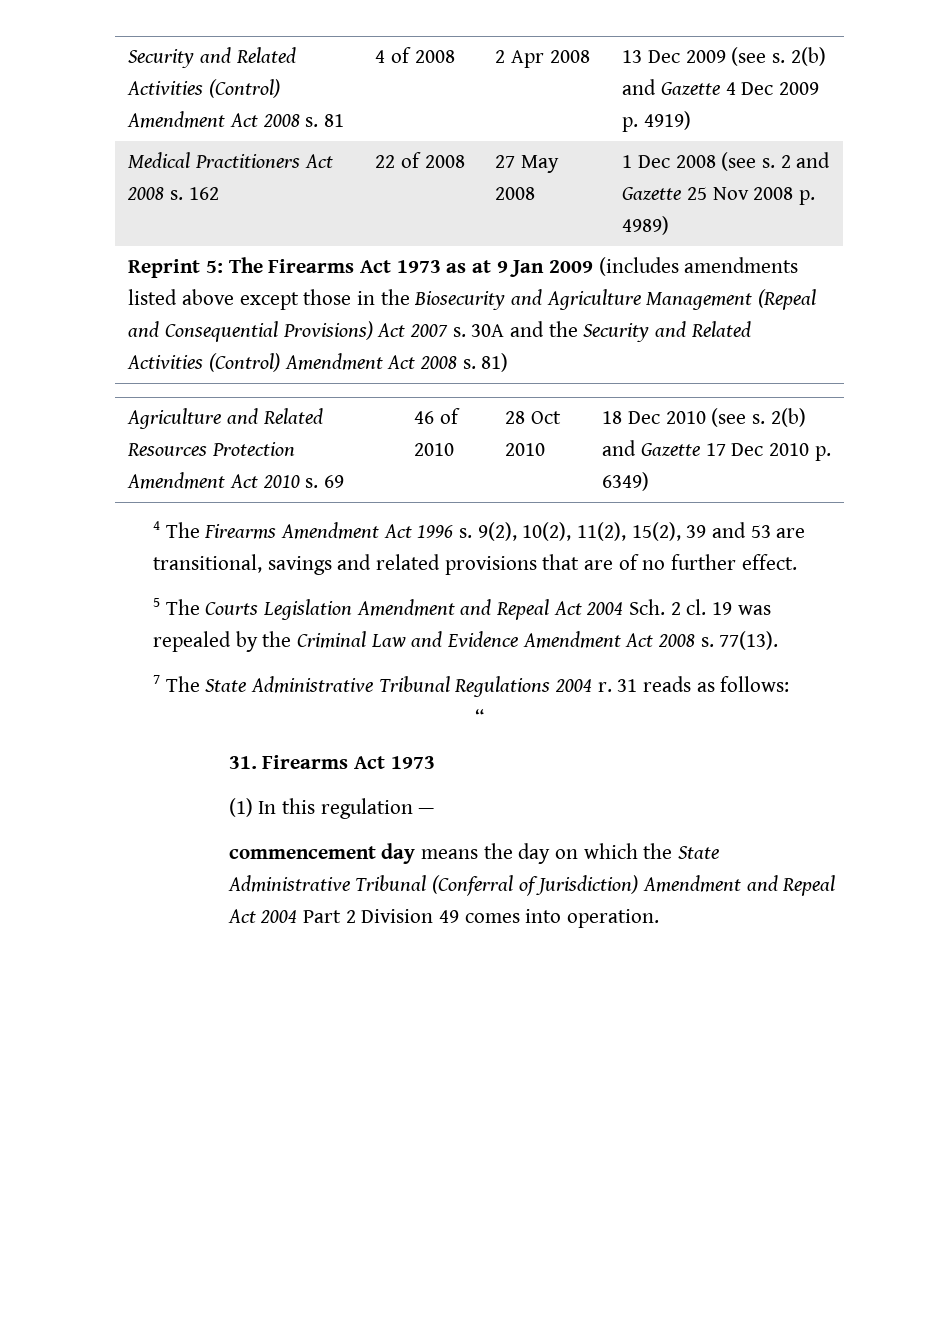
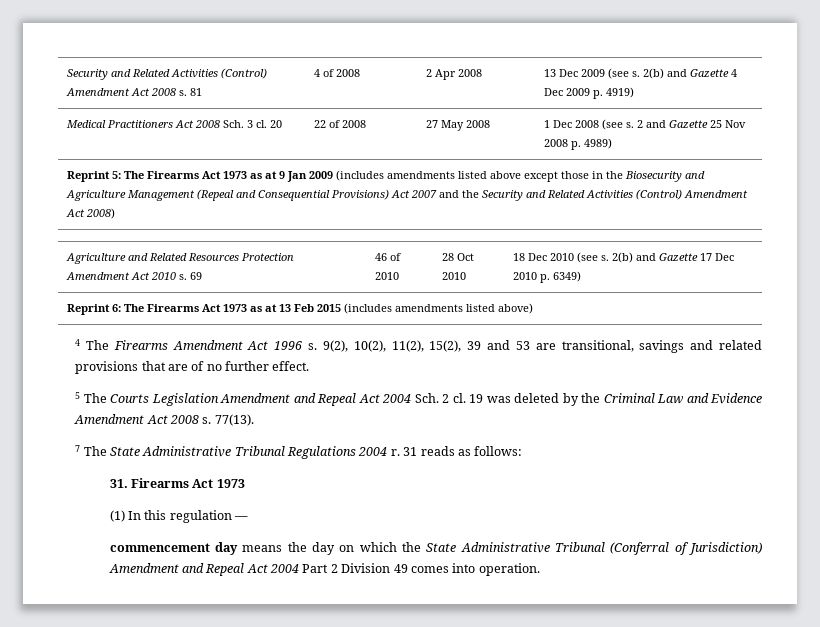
[169,187,219,200] s. 162 -> [223,120,283,128] Sch. 3 cl. 20
[452,324,505,337] s. 30A -> (438, 194) none
[419,353,509,372] 2008 s. 81) -> [86,208,116,219] 2008)
(650, 481) none -> [67,303,534,315] // Reprint 6: The Firearms Act 1973 as at 13 Feb 2015 (includes amendments listed above)
[152,631,231,652] repealed -> [514,393,560,403] deleted
[474,709,485,724] // “ -> (523, 451) none

